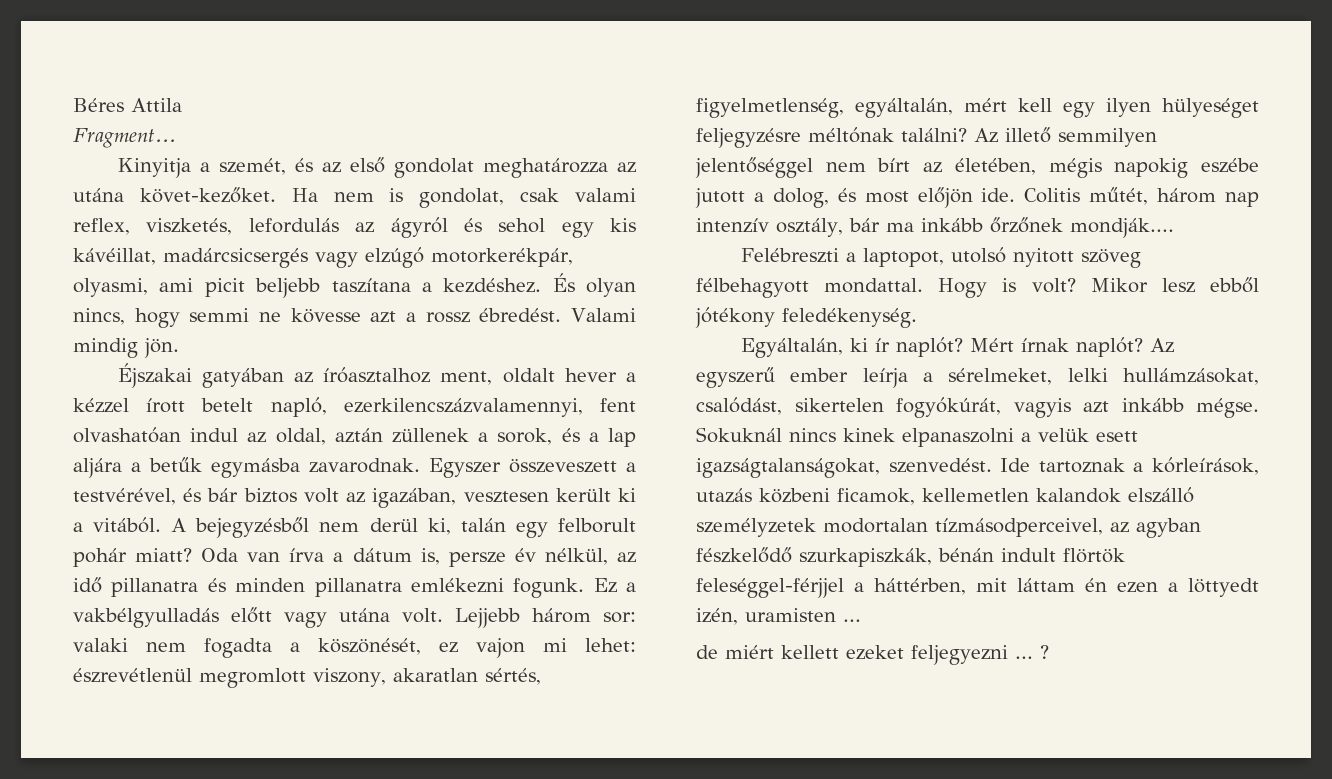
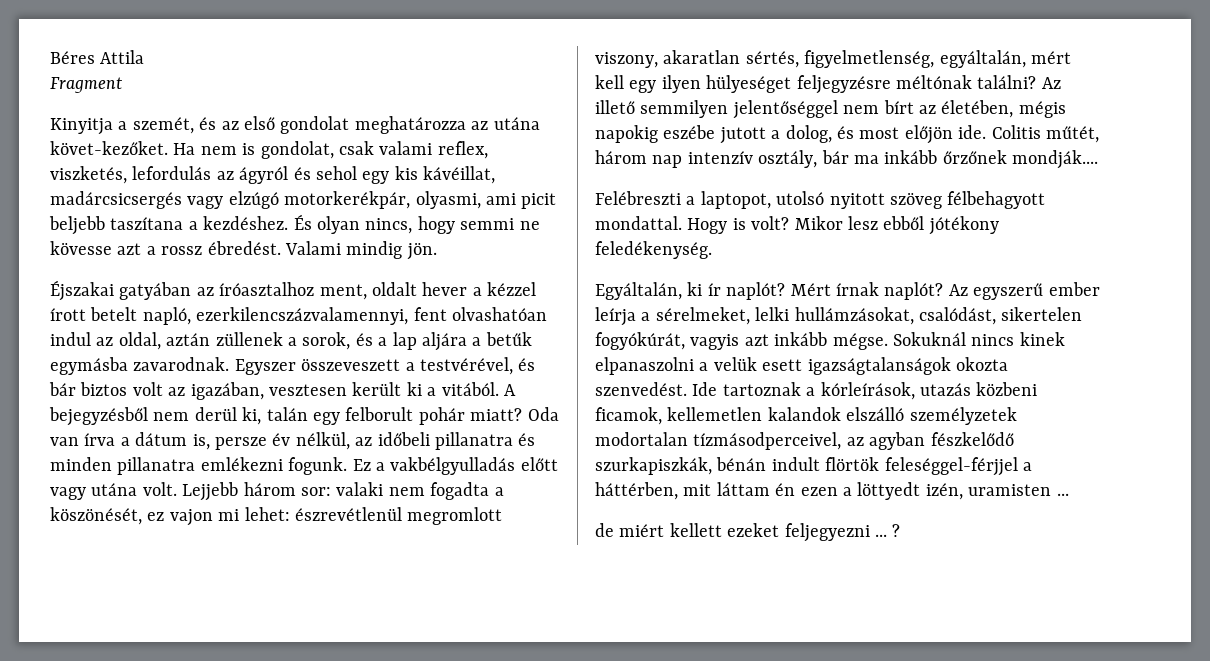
[73,128,176,148] Fragment... -> [50,77,122,93] Fragment
[73,577,102,593] idő -> [377,432,430,446] időbeli
[696,458,880,478] igazságtalanságokat, -> [807,357,1008,375] igazságtalanságok okozta

